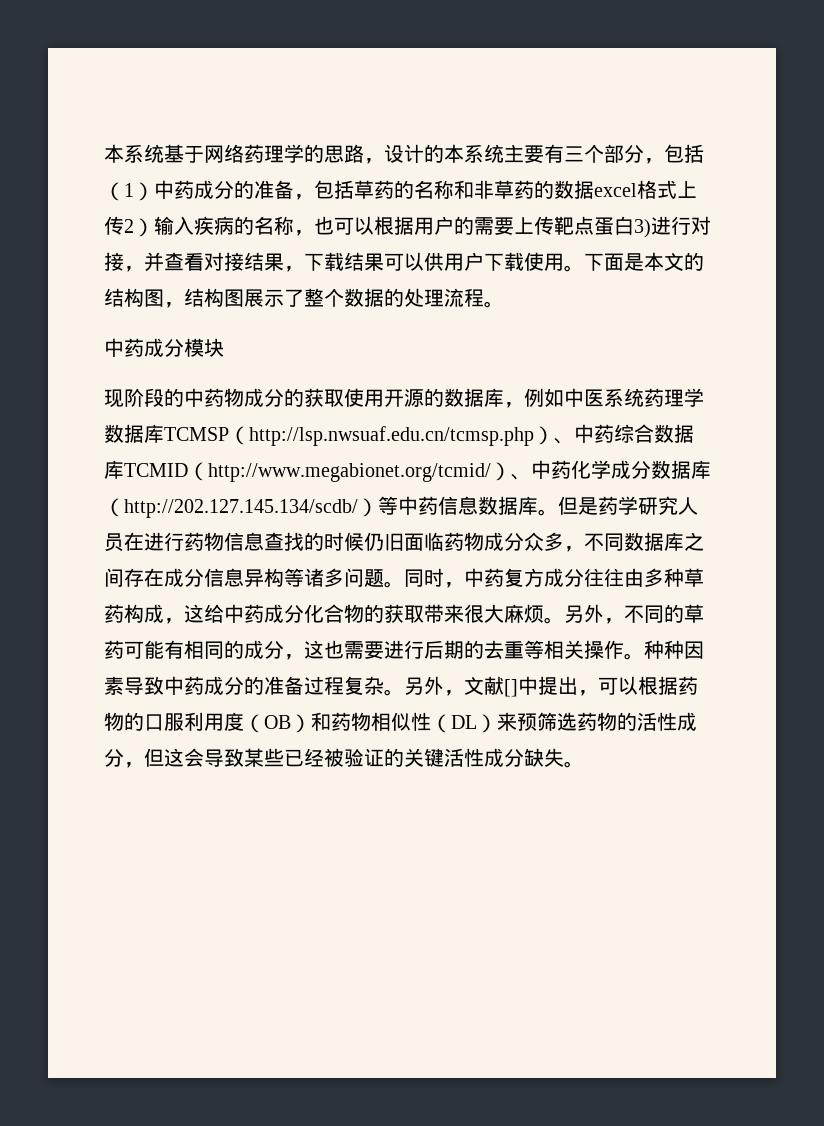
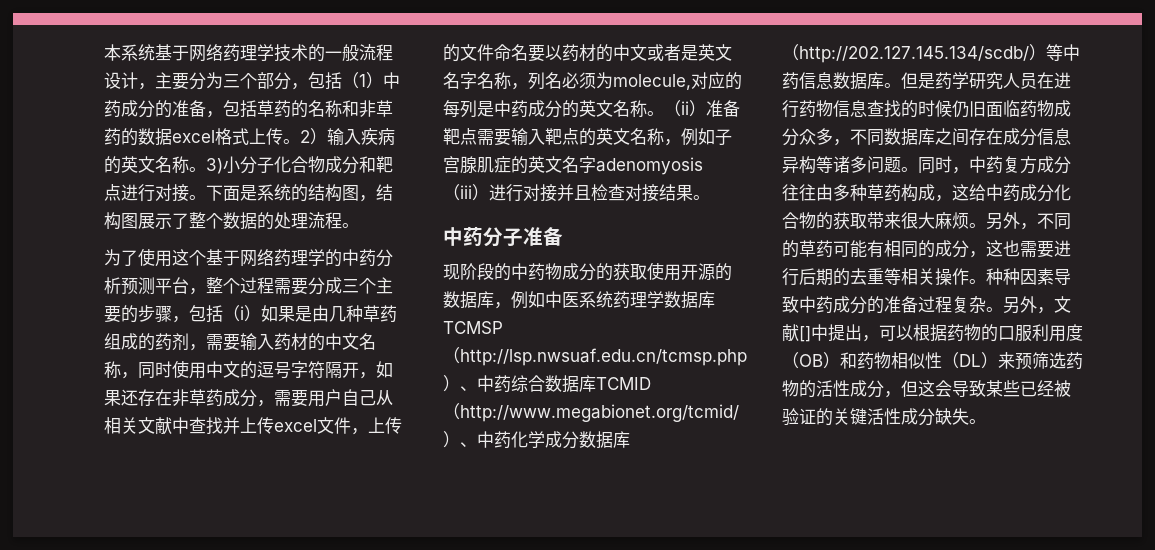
[304,144,564,164] 的思路，设计的本系统主要有 -> [274,44,393,62] [104,72,223,90] 技术的一般流程设计，主要分为
(124, 225) none -> [283,139,300,144] 。
[254,216,711,238] [104,252,564,272] 名称，也可以根据用户的需要上传靶点蛋白3)进行对接，并查看对接结果，下载结果可以供用户下载使用 -> [121,156,393,174] [104,184,189,202] 英文名称。3)小分子化合物成分和靶点进行对接
[644,252,684,271] 本文 -> [257,184,291,201] 系统
[104,338,224,357] 中药成分模块 -> [104,248,393,267] [104,277,393,295] [104,305,397,323] [104,333,376,351] [104,360,393,379] [104,389,393,407] [104,417,402,435] [443,44,732,62] [443,72,742,90] [443,100,740,118] [443,128,732,146] [443,156,703,175] [443,184,710,202] [443,226,563,247] 为了使用这个基于网络药理学的中药分析预测平台，整个过程需要分成三个主要的步骤，包括（i）如果是由几种草药组成的药剂，需要输入药材的中文名称，同时使用中文的逗号字符隔开，如果还存在非草药成分，需要用户自己从相关文献中查找并上传excel文件，上传的文件命名要以药材的中文或者是英文名字名称，列名必须为molecule,对应的每列是中药成分的英文名称。（ii）准备靶点需要输入靶点的英文名称，例如子宫腺肌症的英文名字adenomyosis（iii）进行对接并且检查对接结果。 // 中药分子准备

